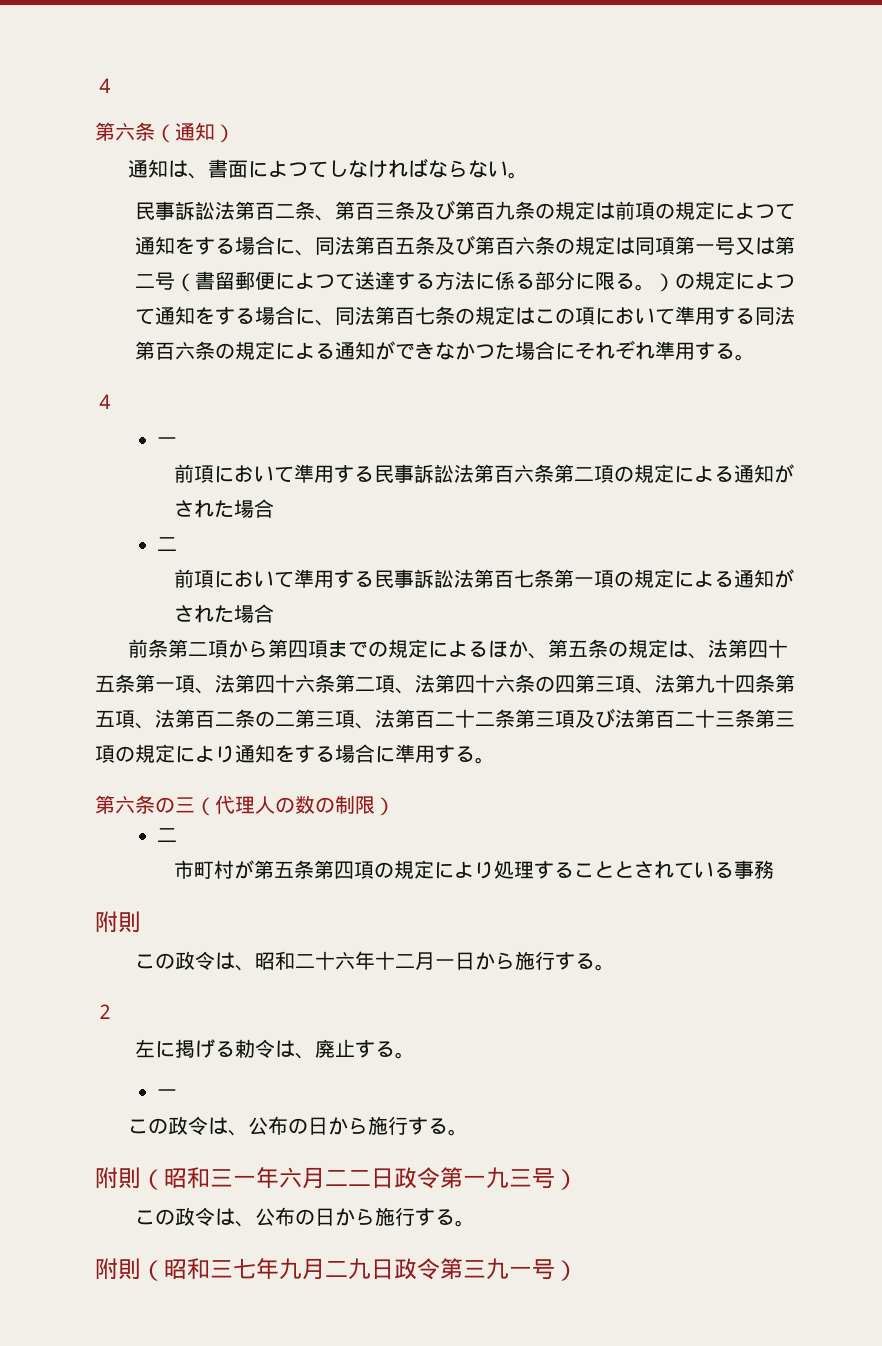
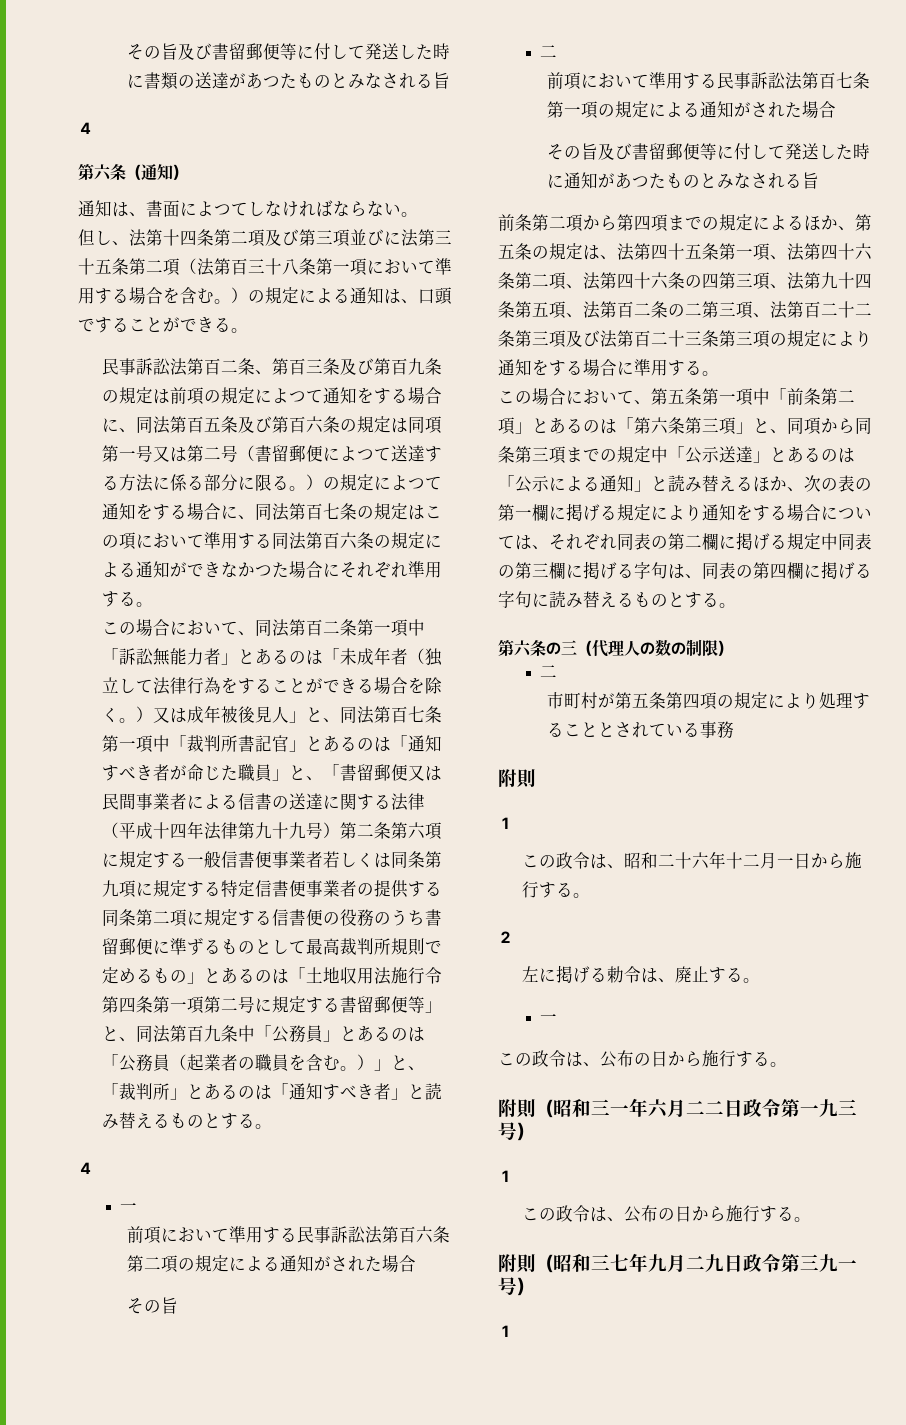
(95, 85) none -> [126,43,450,60] [126,72,450,90] その旨及び書留郵便等に付して発送した時に書類の送達があつたものとみなされる旨 //
(529, 175) none -> [78,229,452,247] [78,258,452,276] [78,287,452,305] [78,317,248,333] // 但し、法第十四条第二項及び第三項並びに法第三十五条第二項（法第百三十八条第一項において準用する場合を含む。）の規定による通知は、口頭ですることができる。
(755, 357) none -> [102,619,426,637] [102,647,444,666] [102,677,443,695] [102,705,443,724] [102,735,443,753] [102,764,443,781] [102,793,426,811] [102,821,443,840] [102,851,443,868] [102,880,443,898] [102,909,443,927] [102,938,443,956] [102,967,443,985] [102,996,443,1014] [102,1025,426,1043] [102,1054,426,1072] [102,1083,443,1101] [102,1112,273,1129] // この場合において、同法第百二条第一項中「訴訟無能力者」とあるのは「未成年者（独立して法律行為をすることができる場合を除く。）又は成年被後見人」と、同法第百七条第一項中「裁判所書記官」とあるのは「通知すべき者が命じた職員」と、「書留郵便又は民間事業者による信書の送達に関する法律（平成十四年法律第九十九号）第二条第六項に規定する一般信書便事業者若しくは同条第九項に規定する特定信書便事業者の提供する同条第二項に規定する信書便の役務のうち書留郵便に準ずるものとして最高裁判所規則で定めるもの」とあるのは「土地収用法施行令第四条第一項第二号に規定する書留郵便等」と、同法第百九条中「公務員」とあるのは「公務員（起業者の職員を含む。）」と、「裁判所」とあるのは「通知すべき者」と読み替えるものとする。
(275, 508) none -> [126,1297,178,1314] // その旨
(275, 613) none -> [546,143,870,160] [546,172,819,189] // その旨及び書留郵便等に付して発送した時に通知があつたものとみなされる旨
(495, 760) none -> [498,388,855,406] [498,417,872,435] [498,446,855,464] [498,475,872,493] [498,503,872,521] [498,532,872,550] [498,561,872,579] [498,591,736,608] // この場合において、第五条第一項中「前条第二項」とあるのは「第六条第三項」と、同項から同条第三項までの規定中「公示送達」とあるのは「公示による通知」と読み替えるほか、次の表の第一欄に掲げる規定により通知をする場合については、それぞれ同表の第二欄に掲げる規定中同表の第三欄に掲げる字句は、同表の第四欄に掲げる字句に読み替えるものとする。
(141, 922) none -> [498,817,513,829] // １
(578, 1179) none -> [498,1170,513,1182] // １
(578, 1270) none -> [498,1325,513,1337] // １

